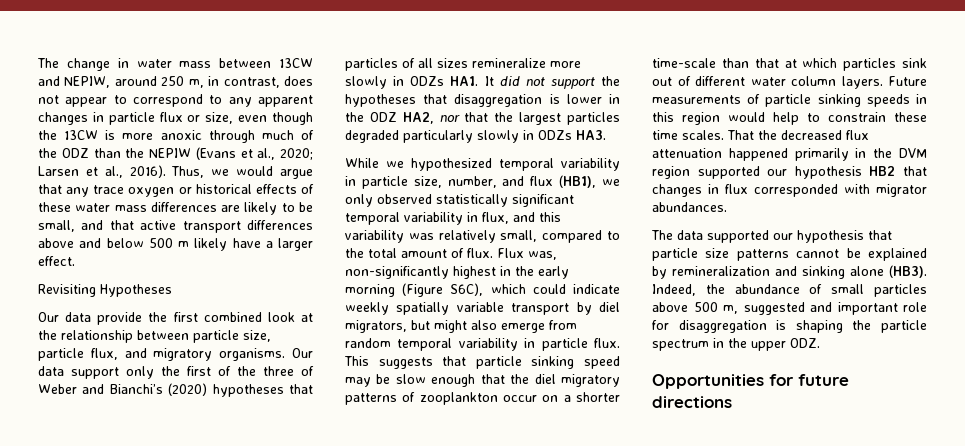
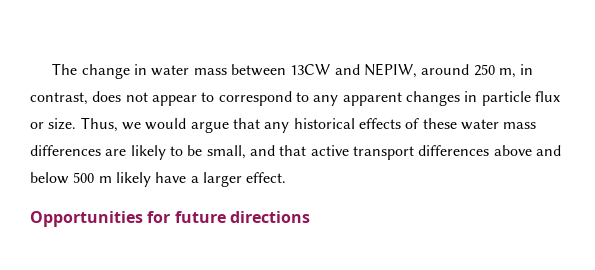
[205,112,313,125] [38,130,314,143] [38,147,313,160] [38,165,166,178] size, even though the 13CW is more anoxic through much of the ODZ than the NEPIW (Evans et al., 2020; Larsen et al., 2016). -> [48,118,77,130] size.
[93,185,192,197] trace oxygen or -> (290, 127) none
[38,284,172,297] [38,312,313,325] [38,330,271,343] [38,348,313,361] [38,366,314,379] [38,383,313,397] [345,58,581,71] [345,76,620,89] [345,94,620,107] [345,112,620,125] [345,130,606,143] [345,158,620,171] [345,175,620,189] [345,194,574,207] [345,212,561,225] [345,230,620,243] [345,248,557,260] [345,266,569,279] [345,283,620,297] [345,302,620,315] [345,320,577,333] [345,338,620,351] [344,356,620,369] [345,374,620,387] [345,392,620,405] [652,58,927,71] [652,76,927,89] [652,94,927,107] [652,112,927,125] [652,130,869,140] [652,148,927,161] [652,166,927,179] [652,184,927,197] [652,202,727,212] [651,230,892,243] [652,248,927,261] [652,265,927,279] [652,284,927,297] [652,302,927,315] [652,320,927,333] [652,338,820,351] // Revisiting Hypotheses // Our data provide the first combined look at the relationship between particle size, particle flux, and migratory organisms. Our data support only the first of the three of Weber and Bianchi’s (2020) hypotheses that particles of all sizes remineralize more slowly in ODZs HA1. It did not support the hypotheses that disaggregation is lower in the ODZ HA2, nor that the largest particles degraded particularly slowly in ODZs HA3. // While we hypothesized temporal variability in particle size, number, and flux (HB1), we only observed statistically significant temporal variability in flux, and this variability was relatively small, compared to the total amount of flux. Flux was, non-significantly highest in the early morning (Figure S6C), which could indicate weekly spatially variable transport by diel migrators, but might also emerge from random temporal variability in particle flux. This suggests that particle sinking speed may be slow enough that the diel migratory patterns of zooplankton occur on a shorter time-scale than that at which particles sink out of different water column layers. Future measurements of particle sinking speeds in this region would help to constrain these time scales. That the decreased flux attenuation happened primarily in the DVM region supported our hypothesis HB2 that changes in flux corresponded with migrator abundances. // The data supported our hypothesis that particle size patterns cannot be explained by remineralization and sinking alone (HB3). Indeed, the abundance of small particles above 500 m, suggested and important role for disaggregation is shaping the particle spectrum in the upper ODZ. -> (287, 177) none

